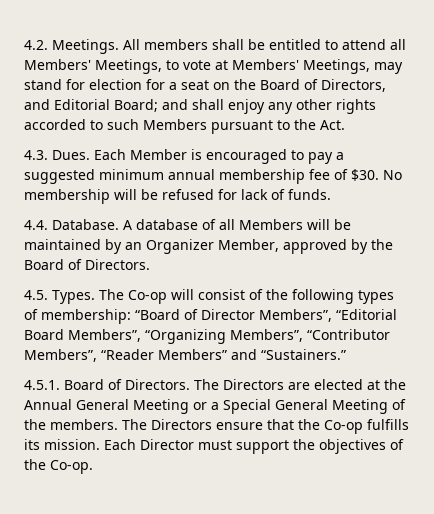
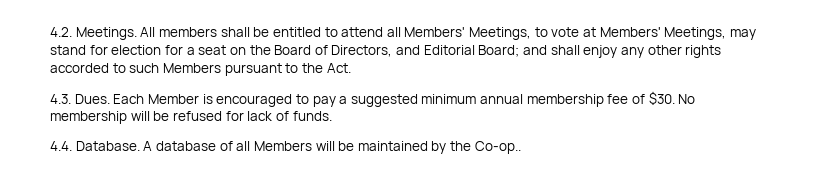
[125,239,393,254] [24,259,150,270] [24,289,394,304] [24,309,397,324] [24,329,390,344] [24,349,346,362] [24,379,406,390] [24,399,406,414] [24,419,409,434] [24,439,404,454] [24,459,93,474] an Organizer Member, approved by the Board of Directors. // 4.5. Types. The Co-op will consist of the following types of membership: “Board of Director Members”, “Editorial Board Members”, “Organizing Members”, “Contributor Members”, “Reader Members” and “Sustainers.” // 4.5.1. Board of Directors. The Directors are elected at the Annual General Meeting or a Special General Meeting of the members. The Directors ensure that the Co-op fulfills its mission. Each Director must support the objectives of the Co-op. -> [450,141,521,154] the Co-op..

